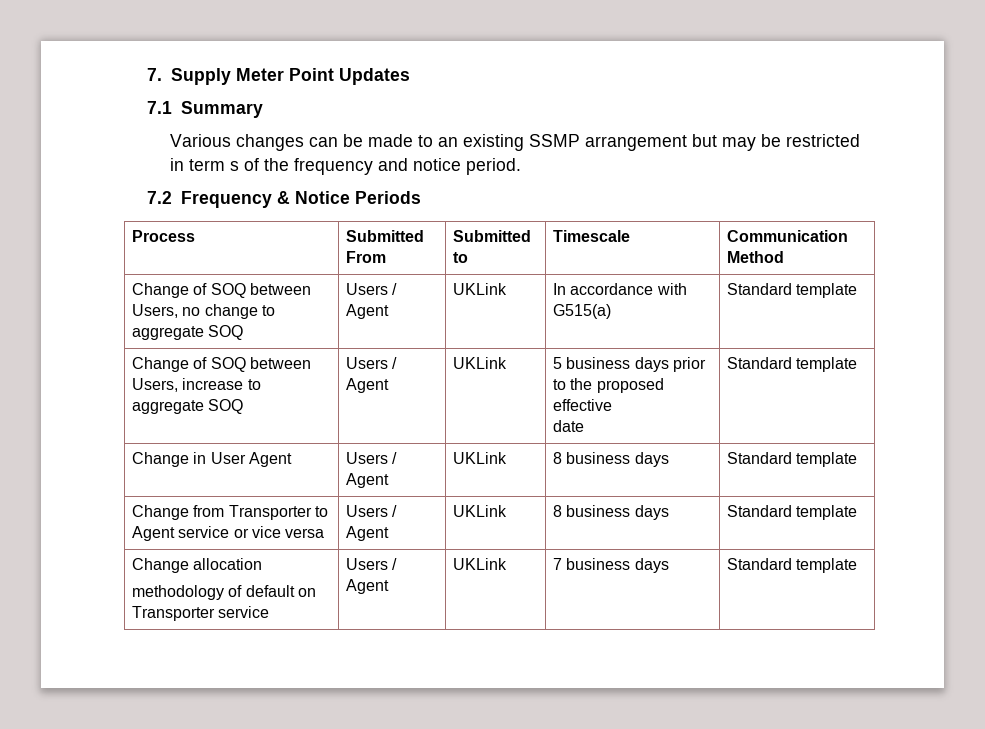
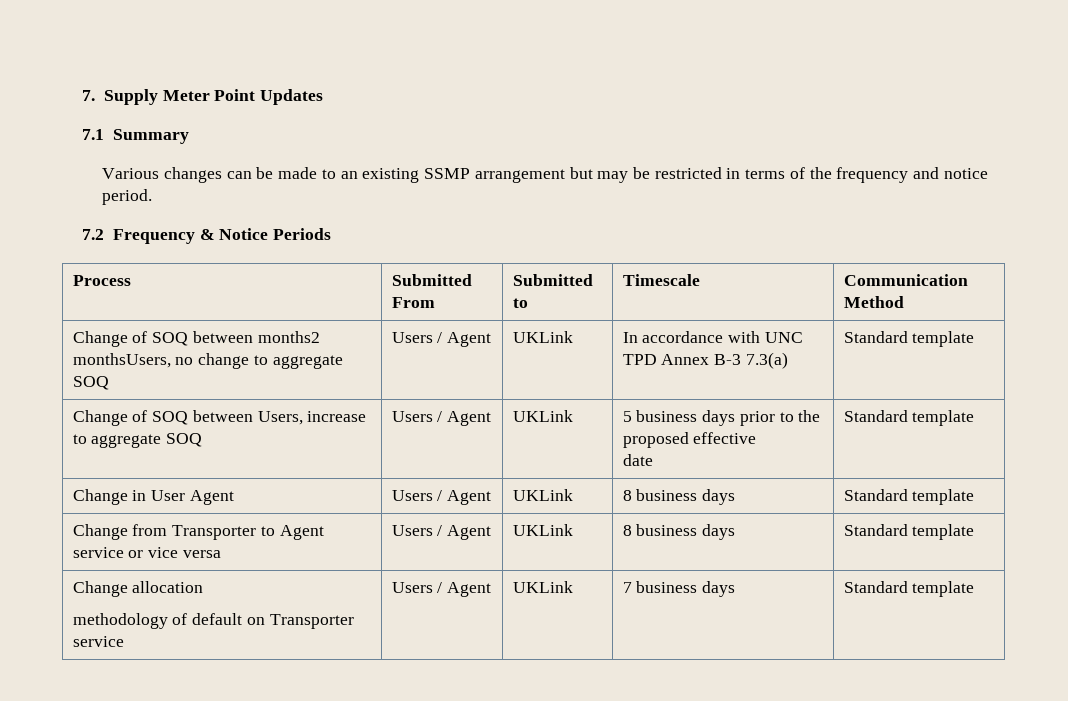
[188,159,239,171] term s -> [745,169,786,179] terms
[132,304,179,318] Users, -> [257,331,320,343] [72,353,171,368] months2 monthsUsers,
[553,304,612,319] G515(a) -> [764,332,803,343] [622,352,788,369] UNC TPD Annex B-3 7.3(a)

